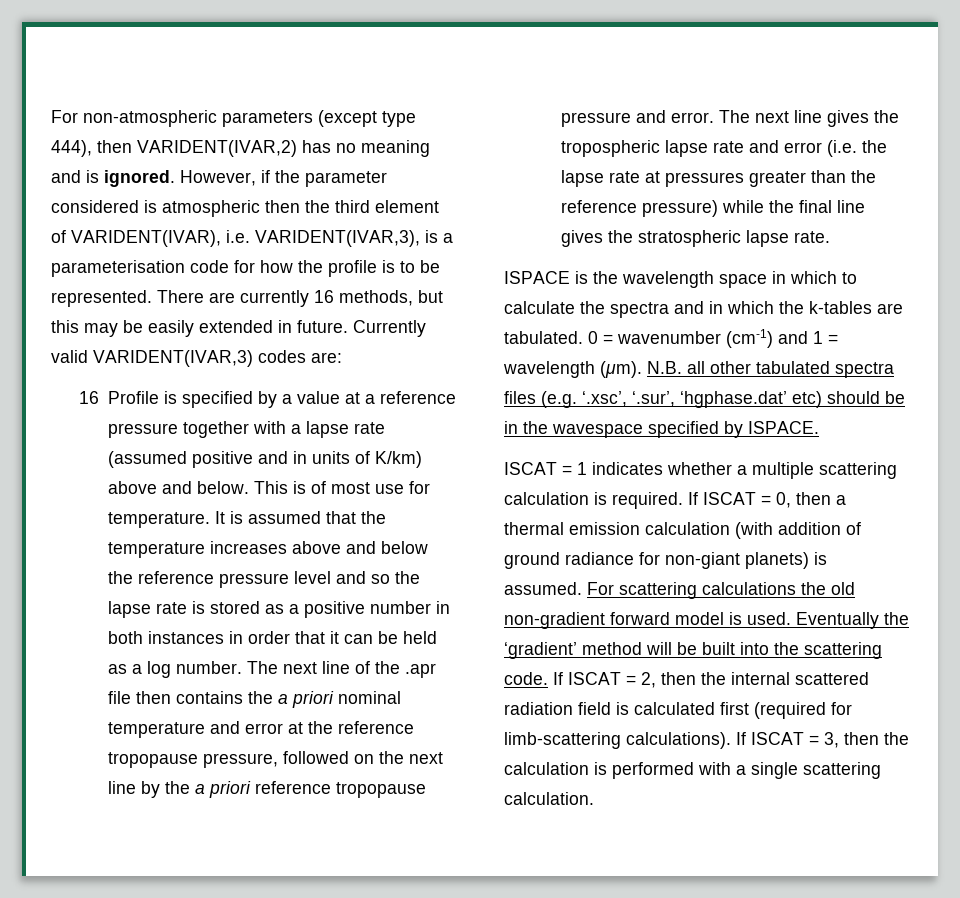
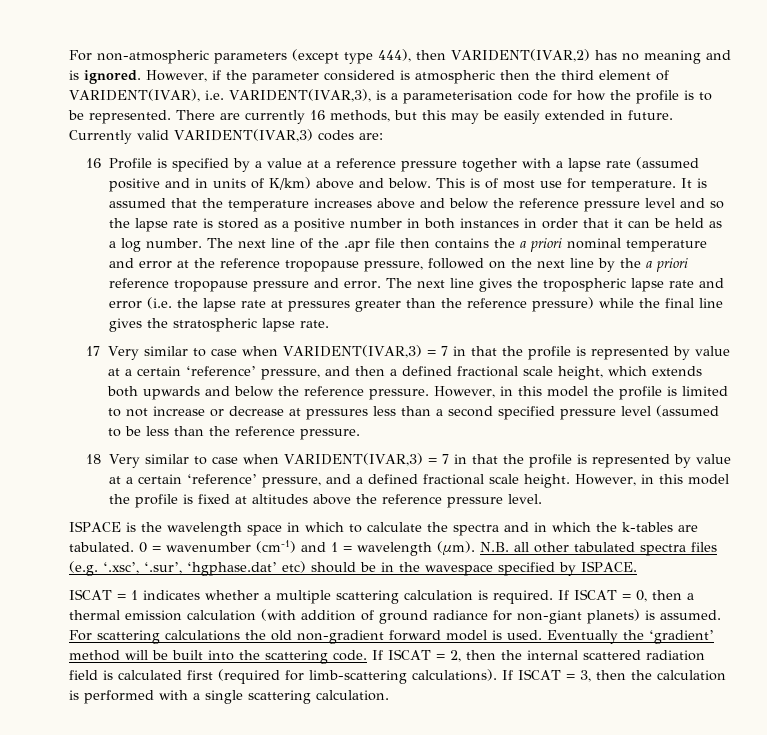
(830, 237) none -> [86,345,730,360] [107,366,702,380] [106,386,728,400] [107,405,719,420] [107,426,360,440] [86,453,731,468] [108,474,729,488] [108,494,542,508] // 17 Very similar to case when VARIDENT(IVAR,3) = 7 in that the profile is represented by value at a certain ‘reference’ pressure, and then a defined fractional scale height, which extends both upwards and below the reference pressure. However, in this model the profile is limited to not increase or decrease at pressures less than a second specified pressure level (assumed to be less than the reference pressure. // 18 Very similar to case when VARIDENT(IVAR,3) = 7 in that the profile is represented by value at a certain ‘reference’ pressure, and a defined fractional scale height. However, in this model the profile is fixed at altitudes above the reference pressure level.

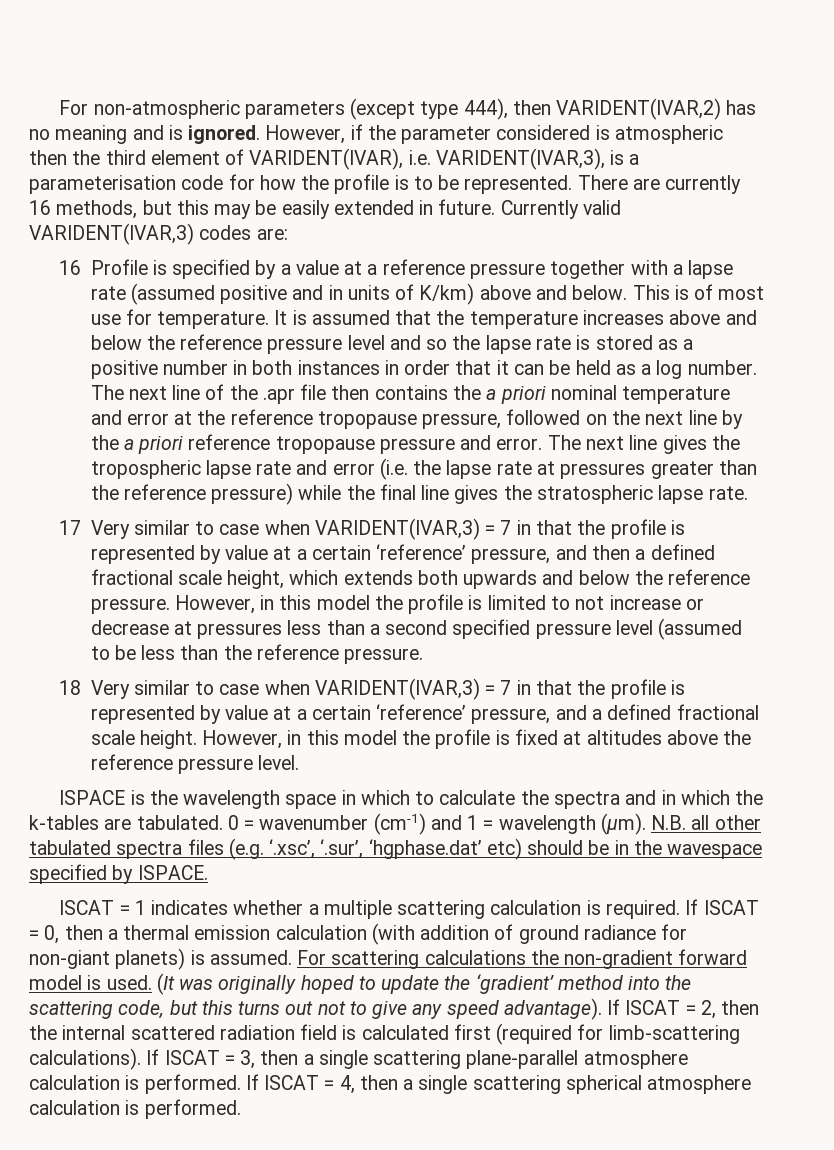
[271,630,292,641] old -> (559, 957) none
[547,630,714,644] [69,650,367,664] Eventually the ‘gradient’ method will be built into the scattering code. -> [156,973,692,995] [29,998,602,1020] (It was originally hoped to update the ‘gradient’ method into the scattering code, but this turns out not to give any speed advantage).
[630,670,726,681] [69,690,389,704] the calculation is performed with a single scattering calculation. -> [303,1050,688,1069] [29,1074,752,1094] [29,1099,241,1119] a single scattering plane-parallel atmosphere calculation is performed. If ISCAT = 4, then a single scattering spherical atmosphere calculation is performed.

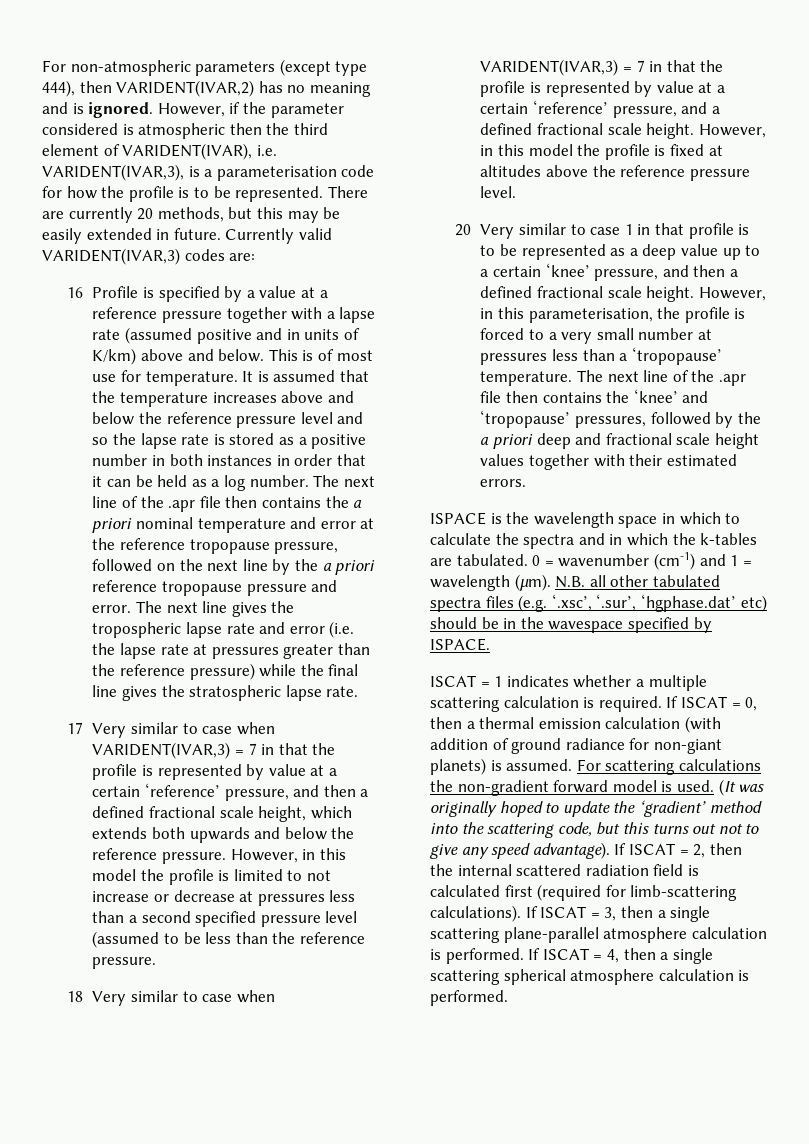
[29,200,51,215] 16 -> [137,208,154,220] 20
(300, 762) none -> [455,223,750,239] [480,244,761,260] [480,263,738,281] [480,286,766,302] [480,307,746,323] [480,328,712,344] [480,347,722,365] [480,370,746,386] [480,389,709,403] [480,410,761,428] [480,433,759,449] [480,454,737,470] [480,479,527,487] // 20 Very similar to case 1 in that profile is to be represented as a deep value up to a certain ‘knee’ pressure, and then a defined fractional scale height. However, in this parameterisation, the profile is forced to a very small number at pressures less than a ‘tropopause’ temperature. The next line of the .apr file then contains the ‘knee’ and ‘tropopause’ pressures, followed by the a priori deep and fractional scale height values together with their estimated errors.

